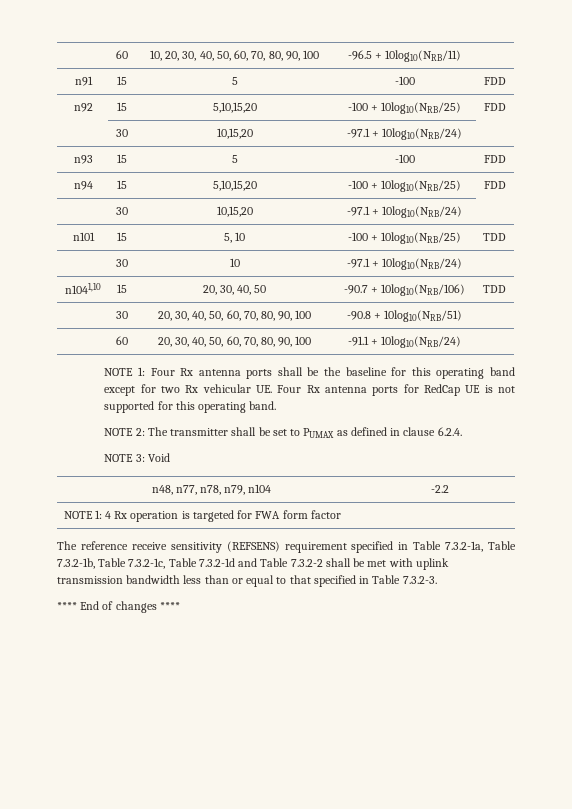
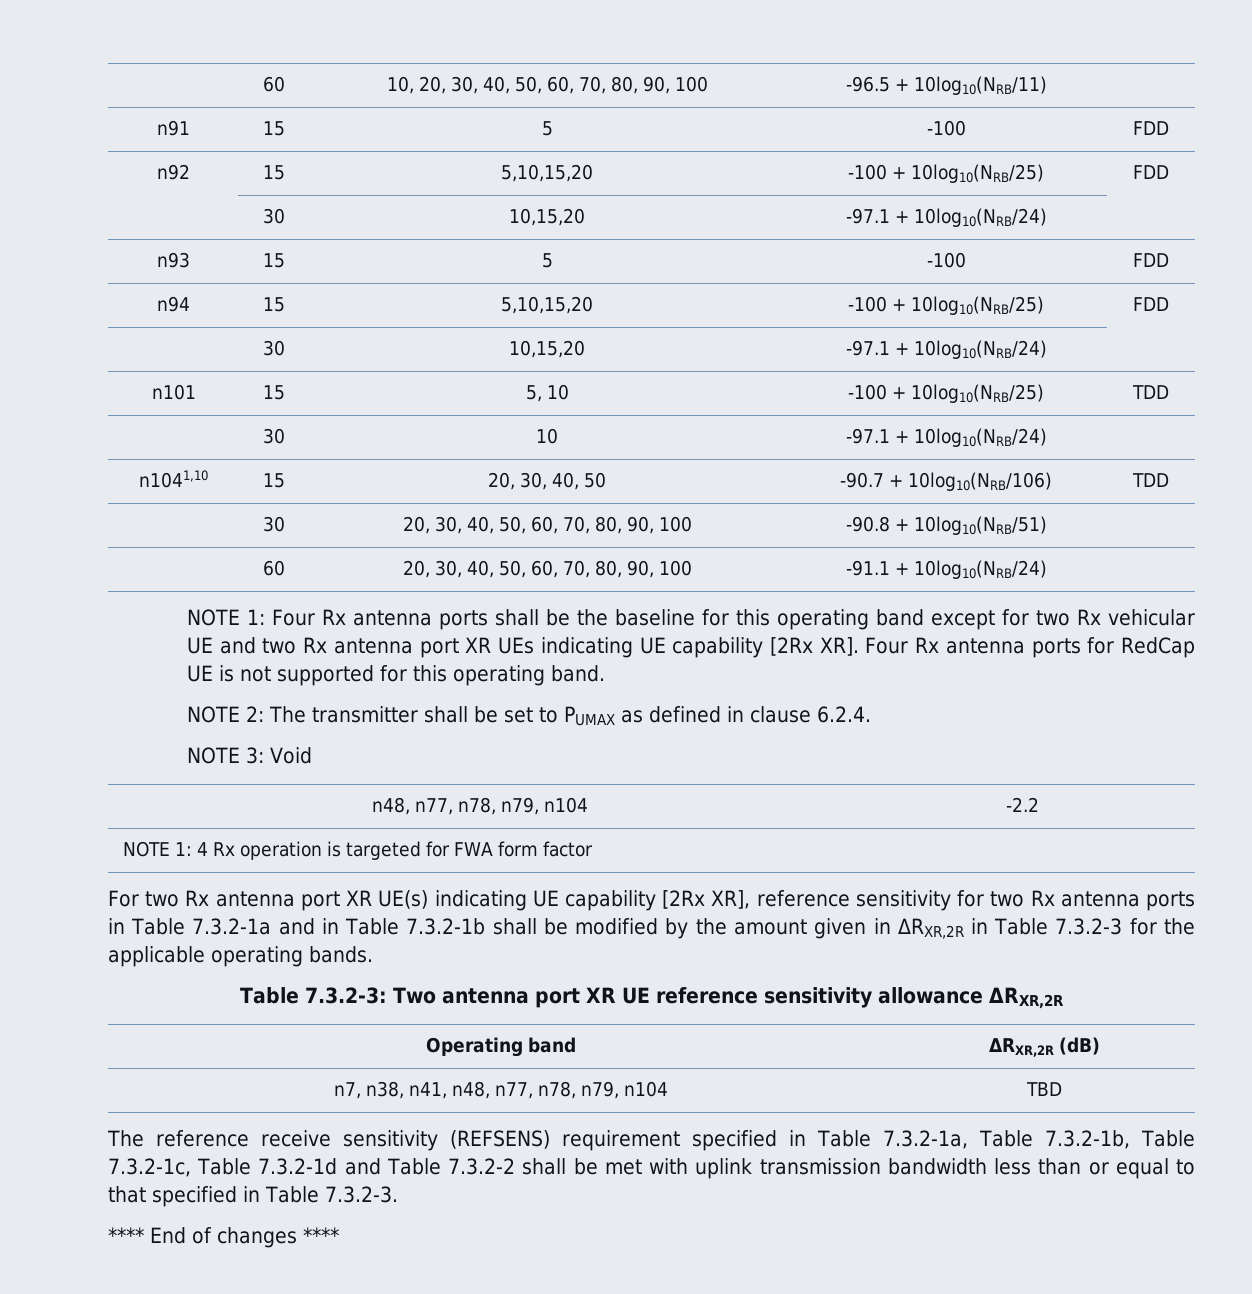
[256,385,273,393] UE. -> [187,637,859,658] UE and two Rx antenna port XR UEs indicating UE capability [2Rx XR].
(341, 514) none -> [108,890,1196,911] [108,918,1195,939] [108,946,373,967] [240,987,1064,1009] [426,1037,576,1057] [988,1037,1100,1057] [334,1081,668,1099] [1025,1082,1062,1096] // For two Rx antenna port XR UE(s) indicating UE capability [2Rx XR], reference sensitivity for two Rx antenna ports in Table 7.3.2-1a and in Table 7.3.2-1b shall be modified by the amount given in ΔRXR,2R in Table 7.3.2-3 for the applicable operating bands. // Table 7.3.2-3: Two antenna port XR UE reference sensitivity allowance ΔRXR,2R // Operating band | ΔRXR,2R (dB) // n7, n38, n41, n48, n77, n78, n79, n104 | TBD

